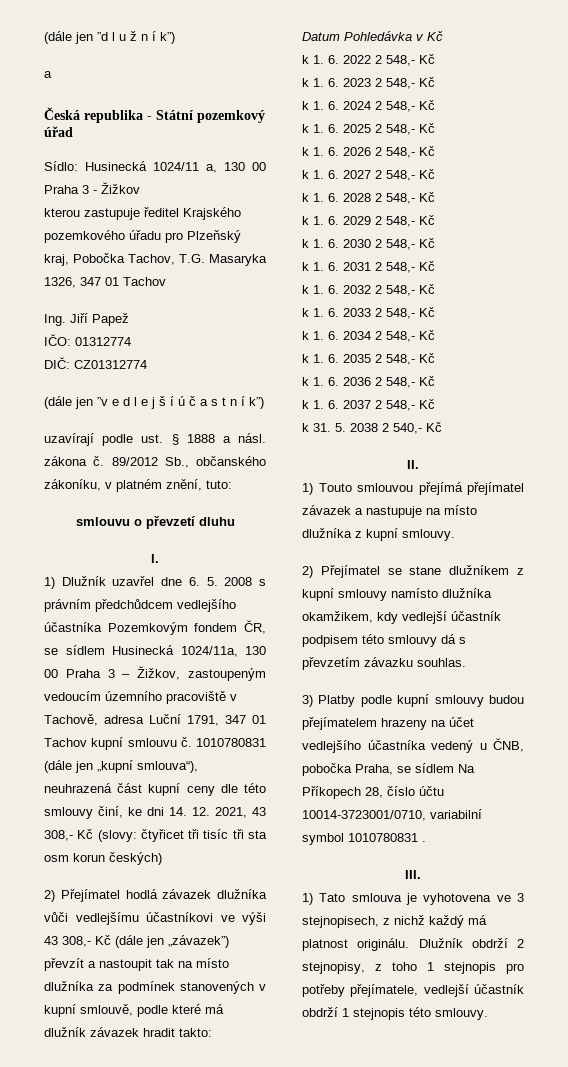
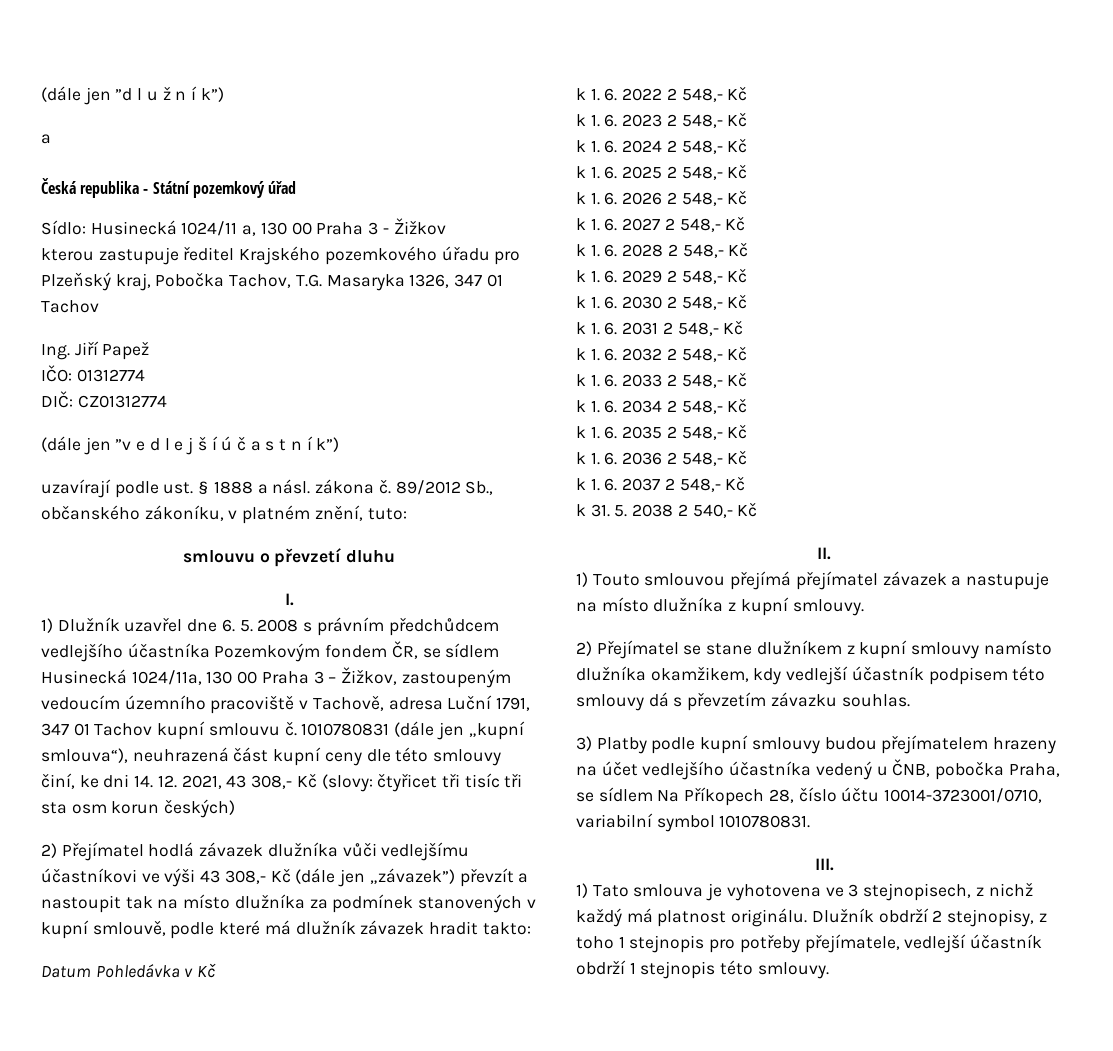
[348,833,426,842] 1010780831 . -> [719,815,811,828] 1010780831.

